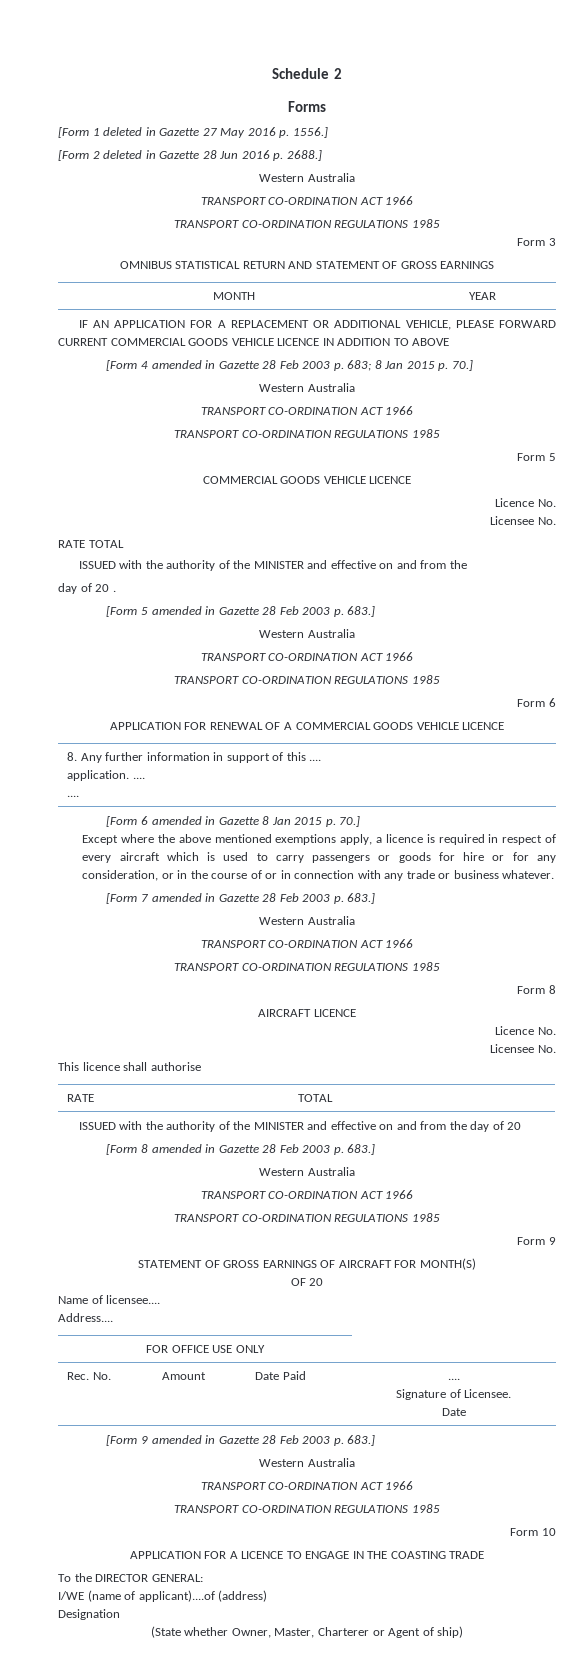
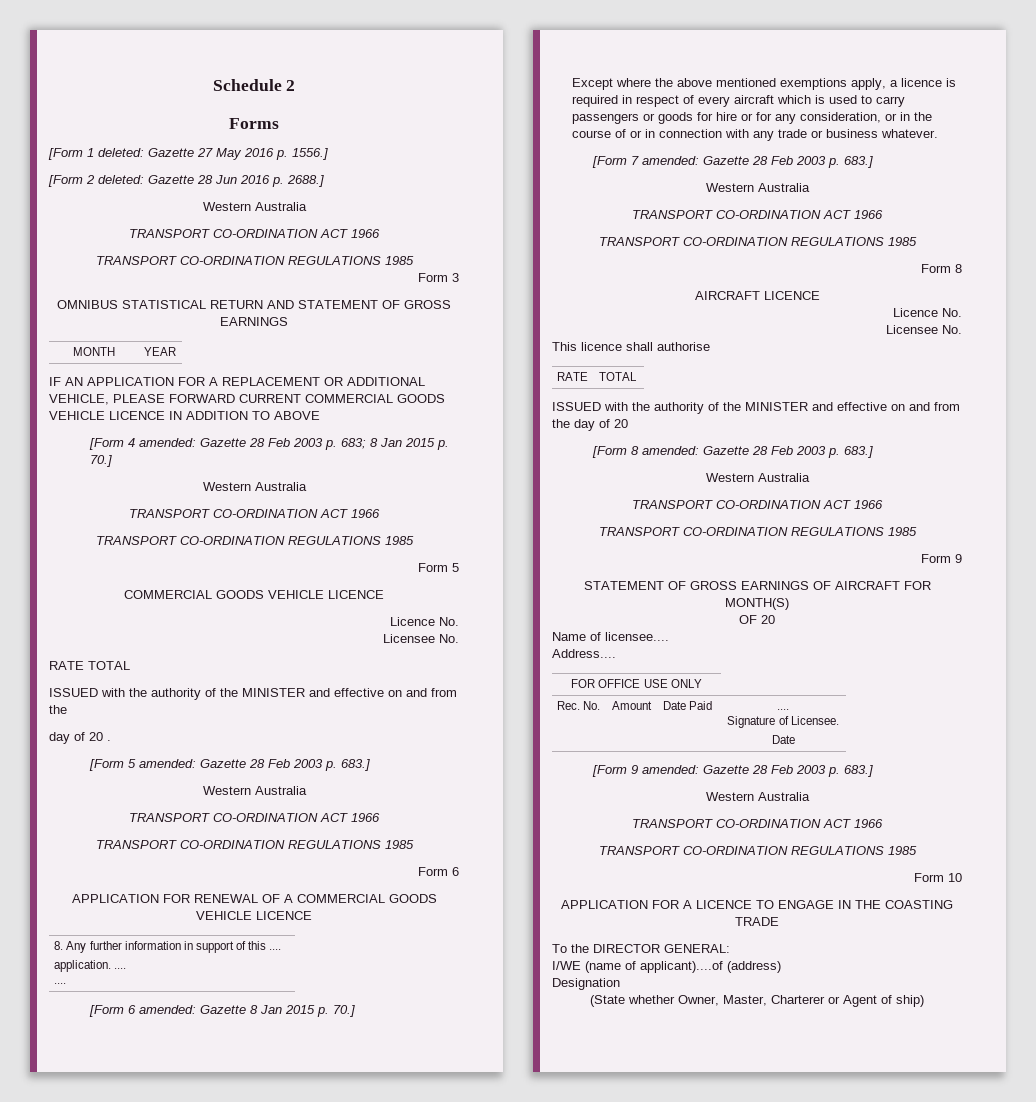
[103,127,156,136] deleted in -> [98,148,144,157] deleted:
[103,150,156,159] deleted in -> [98,175,144,184] deleted:
[151,360,216,369] amended in -> [138,438,196,447] amended:
[151,606,216,615] amended in -> [138,759,196,768] amended:
[151,816,216,825] amended in -> [138,1005,196,1014] amended:
[151,893,216,902] amended in -> [641,156,699,165] amended:
[151,1144,216,1153] amended in -> [641,446,699,455] amended:
[151,1435,216,1444] amended in -> [641,765,699,774] amended:

